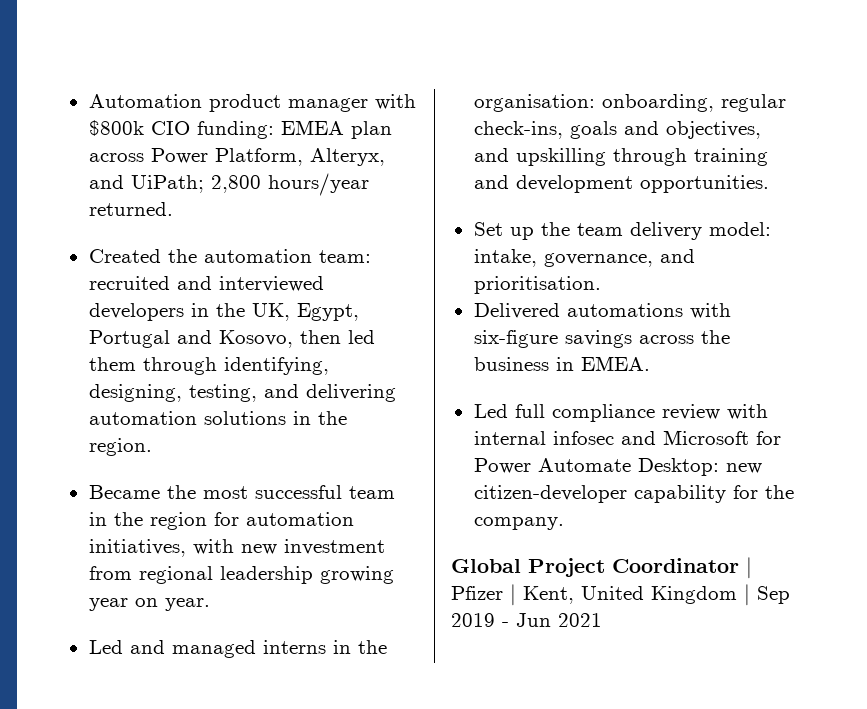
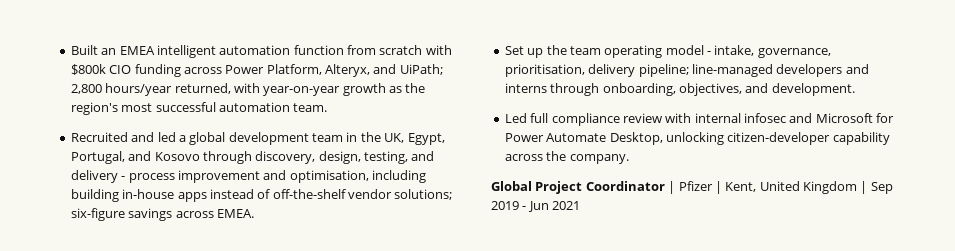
[88,94,416,112] [88,120,392,139] Automation product manager with $800k CIO funding: EMEA plan -> [70,45,452,58] [70,64,181,77] Built an EMEA intelligent automation function from scratch with $800k CIO funding
[88,202,173,216] [88,249,371,263] [88,276,324,292] [88,303,359,321] [88,330,375,348] [88,357,329,375] [88,384,396,402] [88,411,347,425] [88,438,152,456] [88,485,395,499] [88,512,354,530] [88,539,385,557] [88,566,394,584] [88,598,210,611] [88,640,387,658] [473,94,786,112] [473,121,761,139] [473,148,768,166] [473,175,769,193] [473,222,771,240] [473,249,695,267] [473,276,601,294] [473,303,731,319] [473,330,730,348] [473,356,650,371] returned. // Created the automation team: recruited and interviewed developers in the UK, Egypt, Portugal and Kosovo, then led them through identifying, designing, testing, and delivering automation solutions in the region. // Became the most successful team in the region for automation initiatives, with new investment from regional leadership growing year on year. // Led and managed interns in the organisation: onboarding, regular check-ins, goals and objectives, and upskilling through training and development opportunities. // Set up the team delivery model: intake, governance, and prioritisation. // Delivered automations with six-figure savings across the business in EMEA. -> [174,83,426,96] [70,102,328,115] [70,132,445,145] [70,151,435,164] [70,170,426,183] [70,189,453,202] [70,208,254,221] [504,45,831,58] [504,64,869,77] [504,83,855,96] returned, with year-on-year growth as the region's most successful automation team. // Recruited and led a global development team in the UK, Egypt, Portugal, and Kosovo through discovery, design, testing, and delivery - process improvement and optimisation, including building in-house apps instead of off-the-shelf vendor solutions; six-figure savings across EMEA. // Set up the team operating model - intake, governance, prioritisation, delivery pipeline; line-managed developers and interns through onboarding, objectives, and development.
[637,458,762,476] Desktop: new -> [609,132,724,145] Desktop, unlocking
[732,485,758,499] for -> [504,154,543,161] across

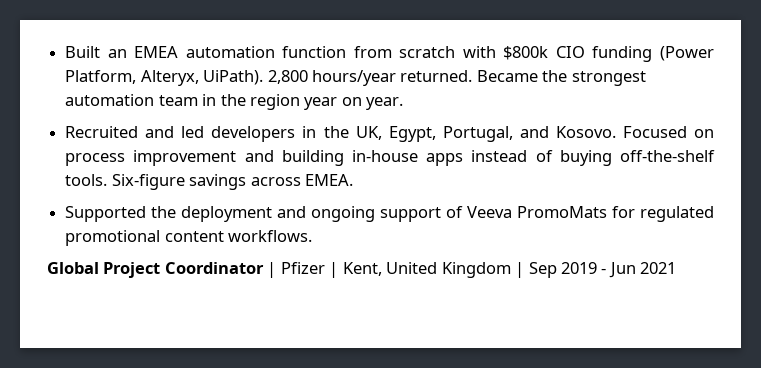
[156,45,216,58] intelligent -> (179, 52) none
[183,64,443,77] [70,83,426,96] [70,102,328,115] across Power Platform, Alteryx, and UiPath; 2,800 hours/year returned, with year-on-year growth as the region's most successful automation team. -> [660,46,714,61] [65,70,646,86] [65,94,404,110] (Power Platform, Alteryx, UiPath). 2,800 hours/year returned. Became the strongest automation team in the region year on year.
[178,132,343,145] a global development team -> [211,126,296,142] developers
[154,151,435,164] [70,170,126,183] Kosovo through discovery, design, testing, and delivery - -> [555,126,714,138] Kosovo. Focused on
[289,170,426,183] optimisation, including -> (274, 156) none
[272,189,453,200] [70,208,125,221] off-the-shelf vendor solutions; six-figure -> [559,150,715,166] [65,174,185,190] buying off-the-shelf tools. Six-figure
[504,45,831,58] [504,64,869,77] [504,83,855,96] [504,113,895,126] [504,132,890,145] [504,151,629,164] Set up the team operating model - intake, governance, prioritisation, delivery pipeline; line-managed developers and interns through onboarding, objectives, and development. // Led full compliance review with internal infosec and Microsoft for Power Automate Desktop, unlocking citizen-developer capability across the company. -> [65,206,715,222] [65,230,313,246] Supported the deployment and ongoing support of Veeva PromoMats for regulated promotional content workflows.

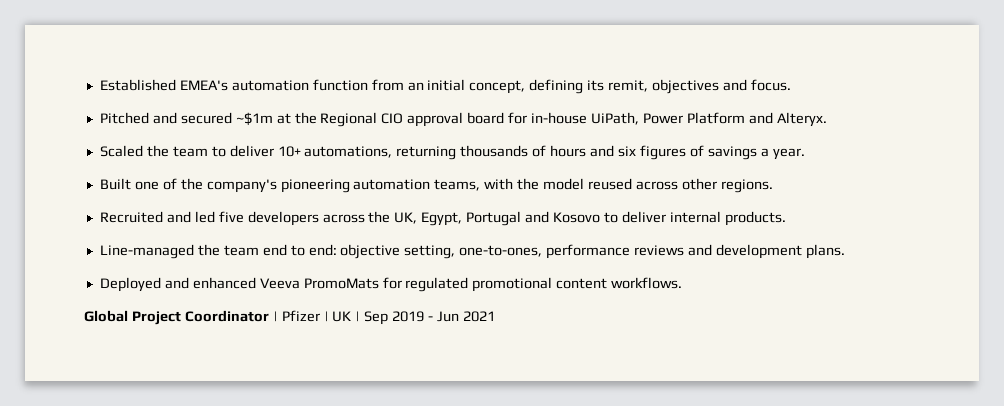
[65,46,714,62] [65,70,646,86] [65,94,404,110] [65,126,714,142] [65,150,715,166] [65,174,353,190] [65,206,464,222] Built an EMEA automation function from scratch with $800k CIO funding (Power Platform, Alteryx, UiPath). 2,800 hours/year returned. Became the strongest automation team in the region year on year. // Recruited and led developers in the UK, Egypt, Portugal, and Kosovo. Focused on process improvement and building in-house apps instead of buying off-the-shelf tools. Six-figure savings across EMEA. // Supported the deployment and ongoing support of -> [99,79,791,94] [99,112,827,127] [99,145,805,160] [99,178,773,193] [99,211,786,226] [99,244,845,259] [99,277,256,292] Established EMEA's automation function from an initial concept, defining its remit, objectives and focus. // Pitched and secured ~$1m at the Regional CIO approval board for in-house UiPath, Power Platform and Alteryx. // Scaled the team to deliver 10+ automations, returning thousands of hours and six figures of savings a year. // Built one of the company's pioneering automation teams, with the model reused across other regions. // Recruited and led five developers across the UK, Egypt, Portugal and Kosovo to deliver internal products. // Line-managed the team end to end: objective setting, one-to-ones, performance reviews and development plans. // Deployed and enhanced
[342,262,511,278] Kent, United Kingdom -> [332,311,352,322] UK

